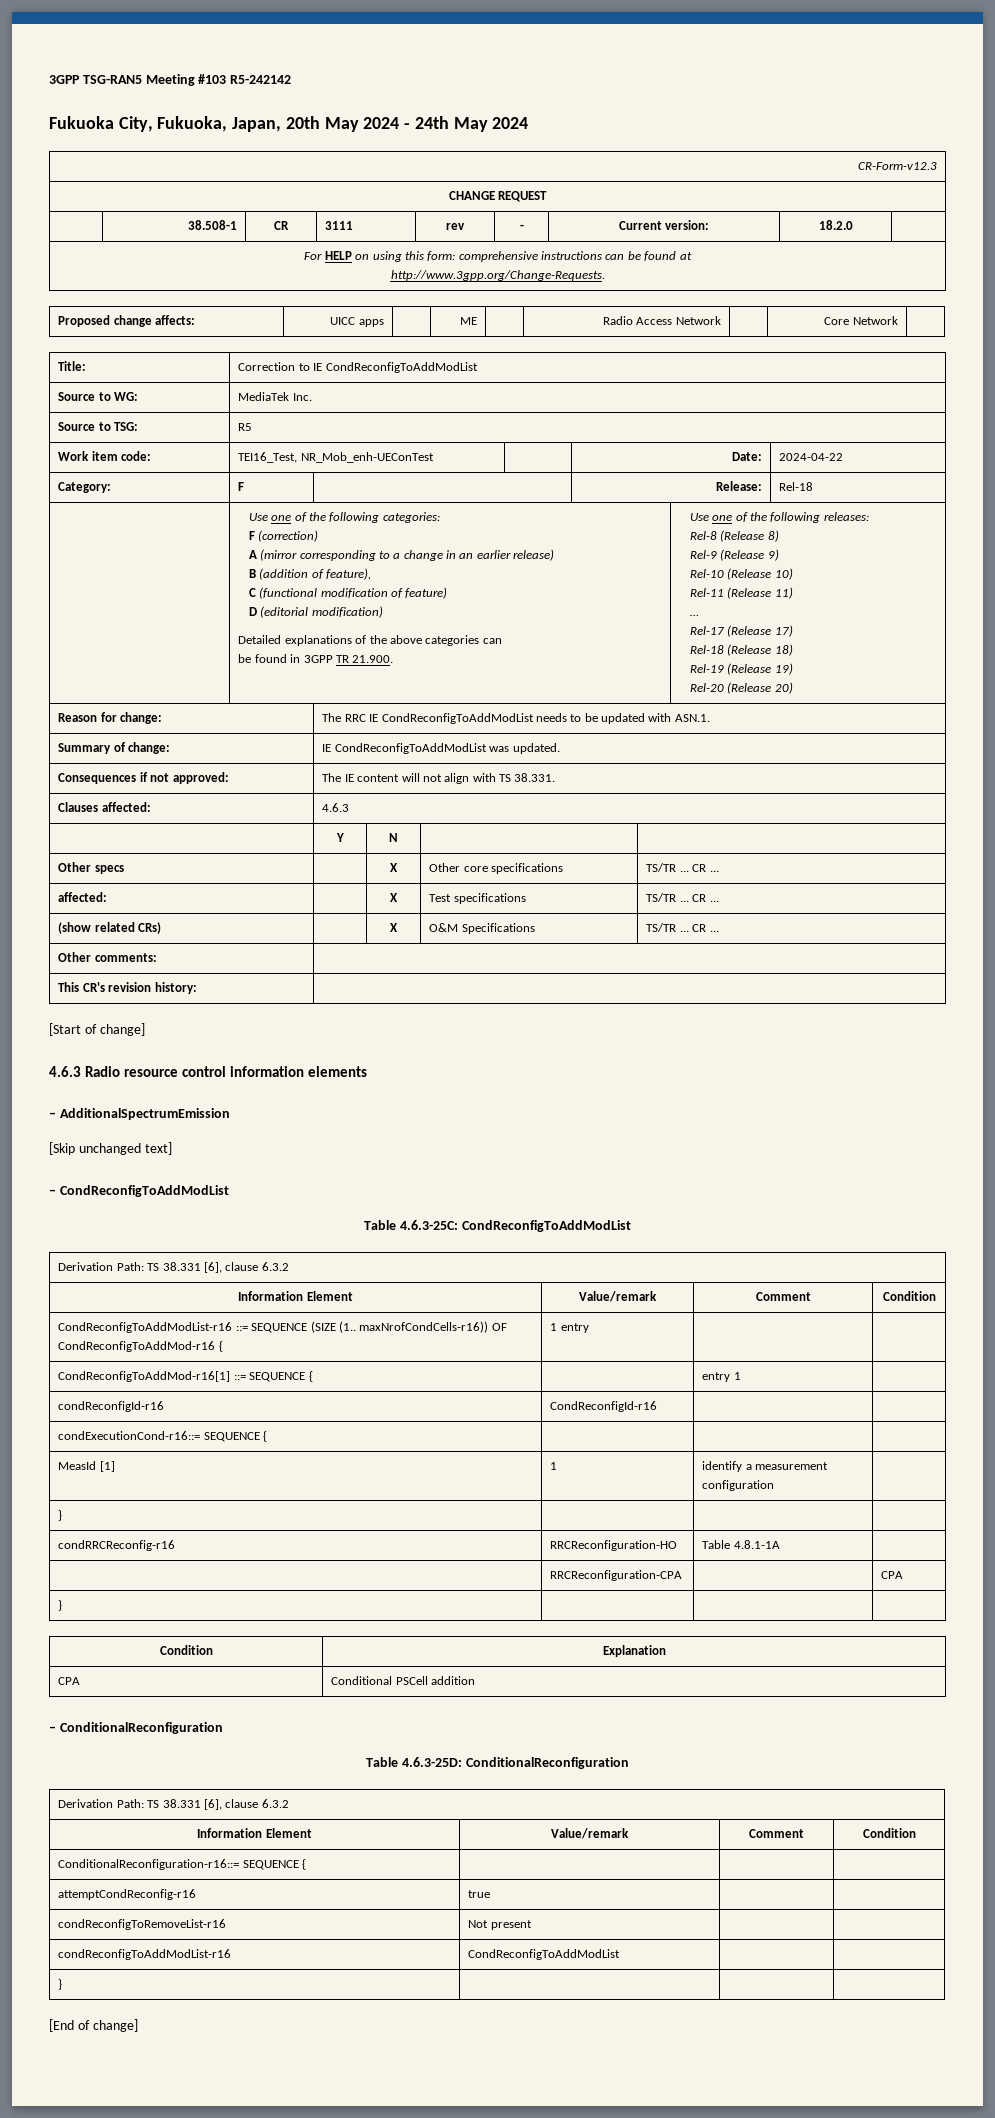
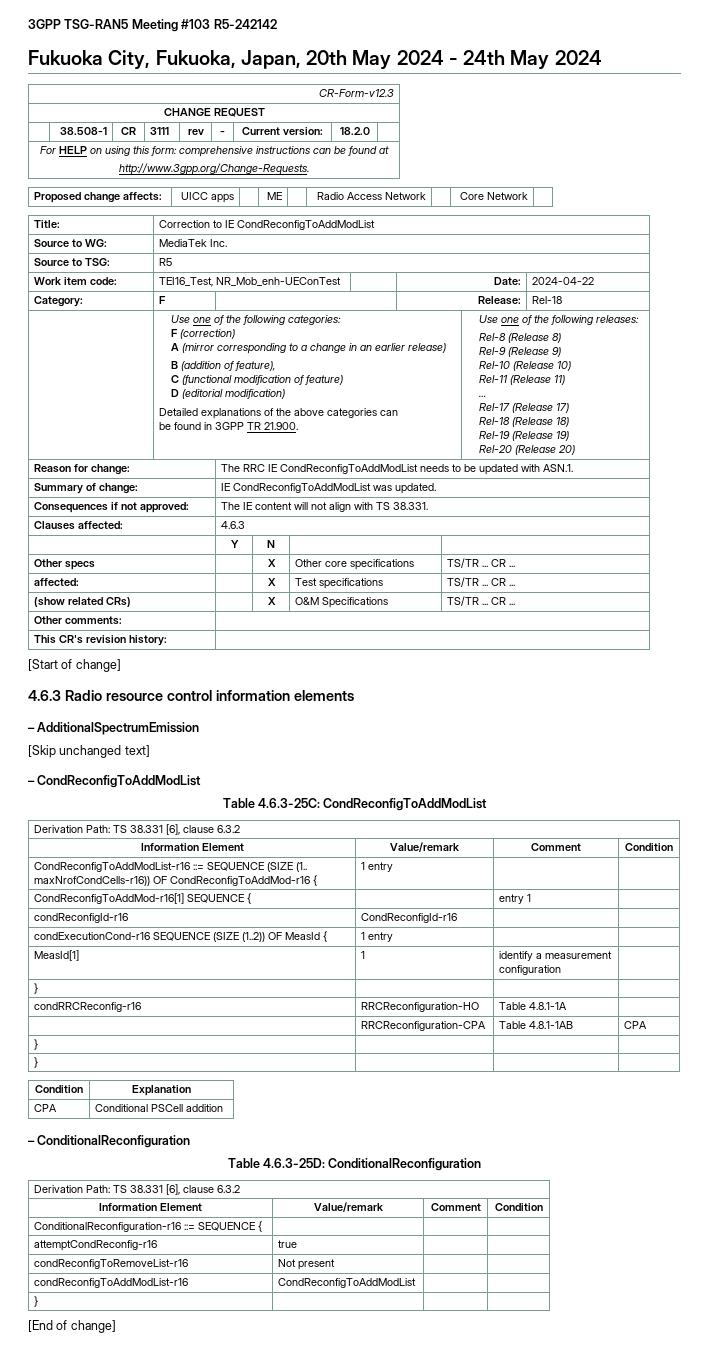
[233,1375,246,1380] ::= -> (185, 898) none
[58,1431,268,1442] [58,1461,115,1472] condExecutionCond-r16::= SEQUENCE { | | | // MeasId [1] -> [34,931,328,942] [361,932,394,942] [34,950,80,961] condExecutionCond-r16 SEQUENCE (SIZE (1..2)) OF MeasId { | 1 entry | | // MeasId[1]
(683, 1575) none -> [499,1021,574,1029] Table 4.8.1-1AB
(63, 1605) none -> [34,1057,39,1068] // } | | |
[58,1859,240,1870] ConditionalReconfiguration-r16::= -> [34,1222,196,1232] ConditionalReconfiguration-r16 ::=

